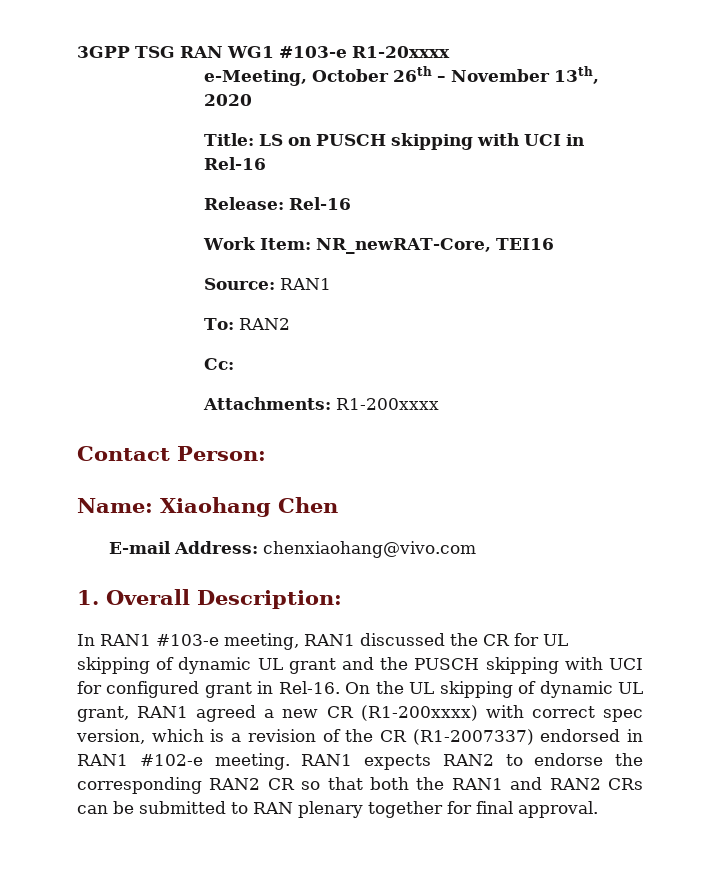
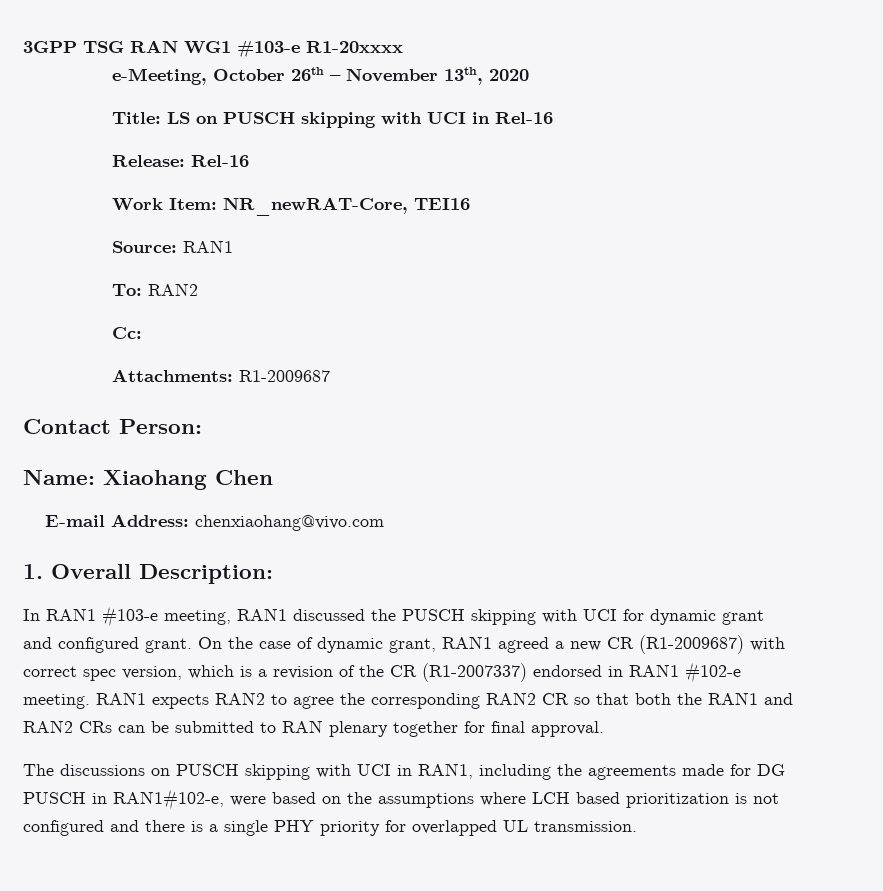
[336,398,440,410] R1-200xxxx -> [238,370,330,382] R1-2009687
[483,633,568,646] [77,657,409,674] CR for UL skipping of dynamic UL grant and the -> (396, 615) none
[106,681,643,698] configured grant in Rel-16. On the UL skipping of dynamic UL -> [650,609,764,625] [23,637,383,653] dynamic grant and configured grant. On the case of dynamic
[360,705,478,721] (R1-200xxxx) -> [639,635,744,654] (R1-2009687)
[534,753,604,766] endorse -> [293,696,334,709] agree
(598, 809) none -> [23,763,785,780] [23,789,779,810] [23,820,637,836] // The discussions on PUSCH skipping with UCI in RAN1, including the agreements made for DG PUSCH in RAN1#102-e, were based on the assumptions where LCH based prioritization is not configured and there is a single PHY priority for overlapped UL transmission.

